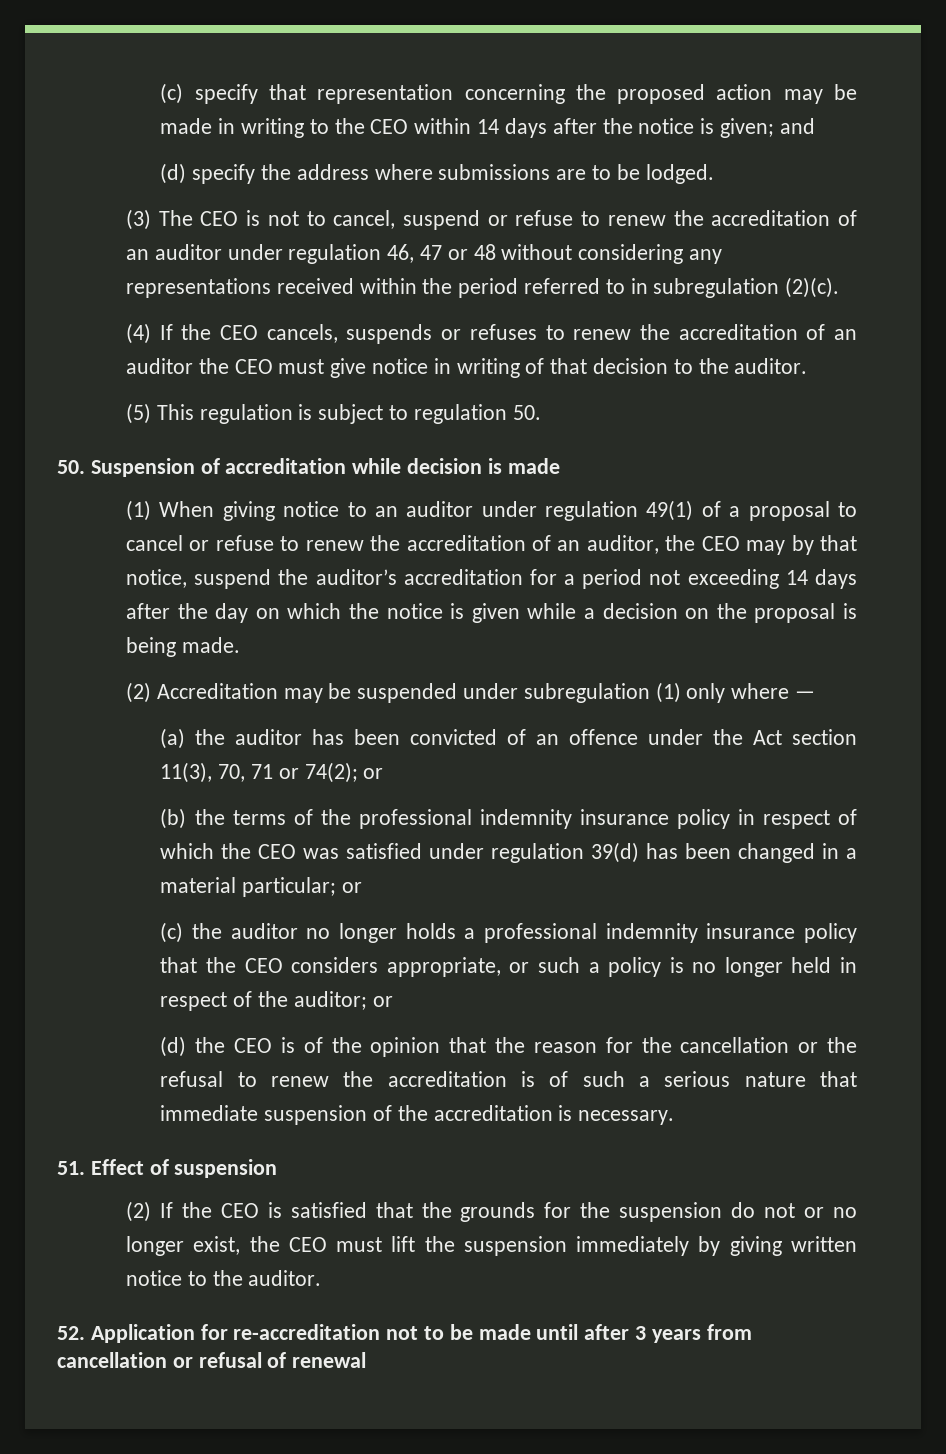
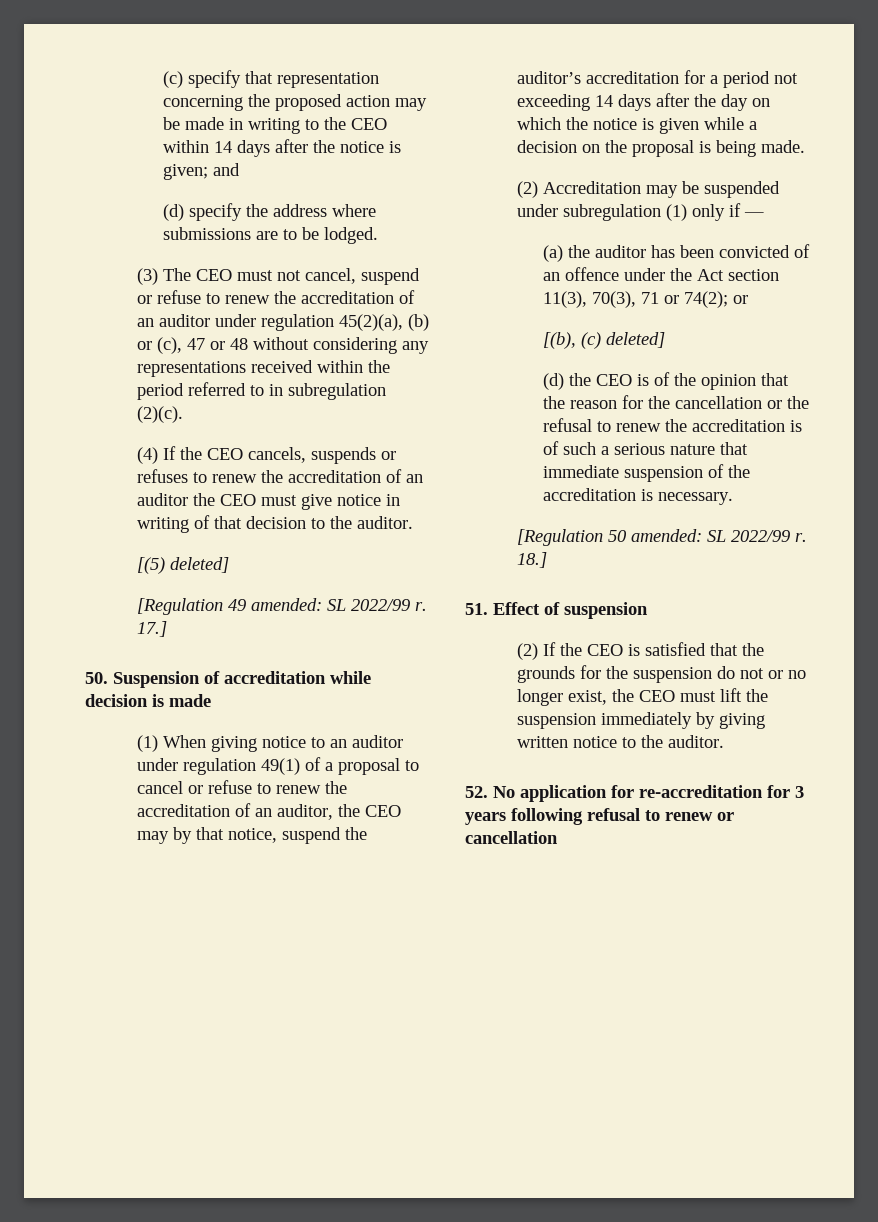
[246,210,326,226] is not to -> [237,270,302,281] must not
[387,244,415,263] 46, -> [339,314,430,331] [137,337,183,354] 45(2)(a), (b) or (c),
[125,403,541,424] (5) This regulation is subject to regulation 50. -> [137,557,230,574] [137,598,428,615] [137,621,168,637] [(5) deleted] // [Regulation 49 amended: SL 2022/99 r. 17.]
[731,683,790,699] where -> [729,203,742,217] if
[218,764,246,782] 70, -> [592,291,637,308] 70(3),
[160,808,858,829] [160,842,858,863] [160,877,363,897] [160,922,858,943] [160,957,858,977] [160,991,393,1011] (b) the terms of the professional indemnity insurance policy in respect of which the CEO was satisfied under regulation 39(d) has been changed in a material particular; or // (c) the auditor no longer holds a professional indemnity insurance policy that the CEO considers appropriate, or such a policy is no longer held in respect of the auditor; or -> [543,332,666,349] [(b), (c) deleted]
(675, 1117) none -> [517,529,808,546] [517,552,548,568] // [Regulation 50 amended: SL 2022/99 r. 18.]
[90,1324,752,1343] [57,1352,367,1368] Application for re-accreditation not to be made until after 3 years from cancellation or refusal of renewal -> [493,785,804,802] [465,808,734,825] [465,831,558,844] No application for re-accreditation for 3 years following refusal to renew or cancellation

